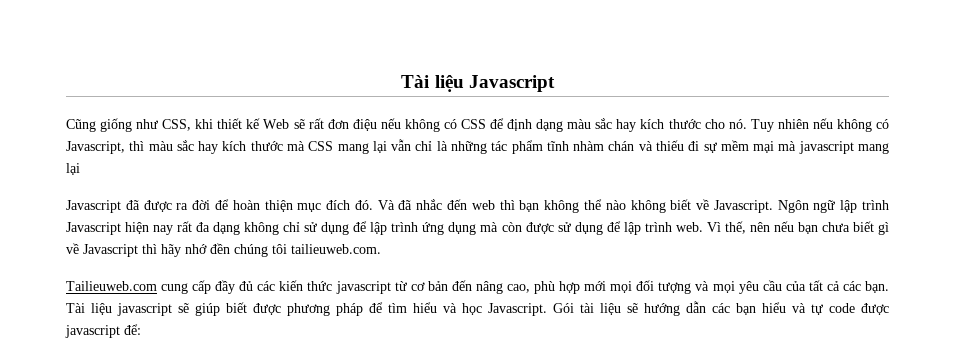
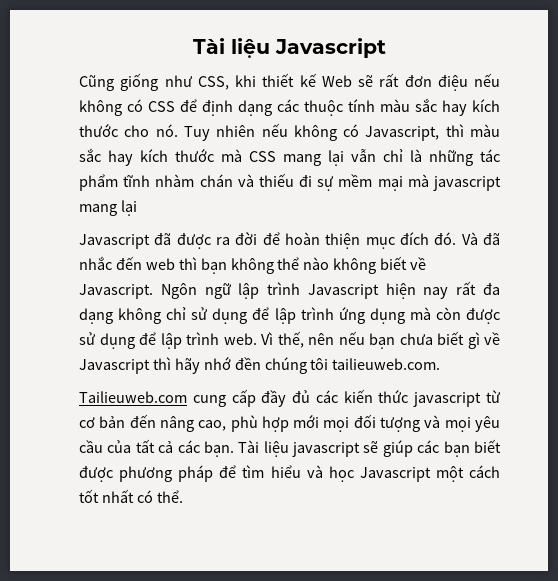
(564, 125) none -> [277,99,375,116] các thuộc tính
(220, 309) none -> [417,440,470,457] các bạn
[488,301,889,316] [65,324,141,338] Javascript. Gói tài liệu sẽ hướng dẫn các bạn hiểu và tự code được javascript để: -> [359,465,500,482] [79,489,183,503] Javascript một cách tốt nhất có thể.

